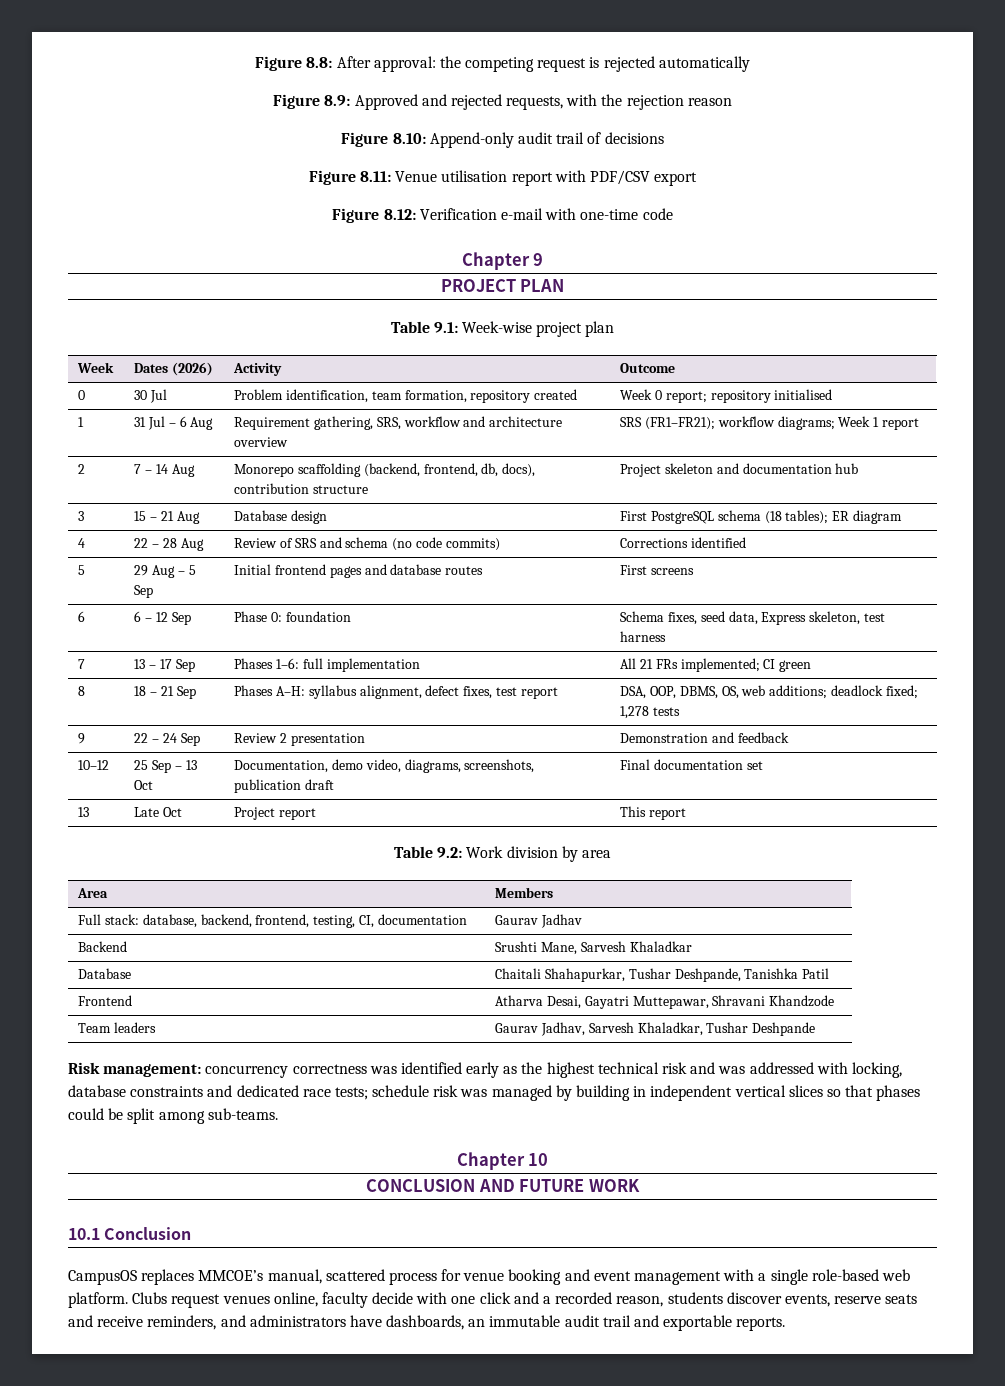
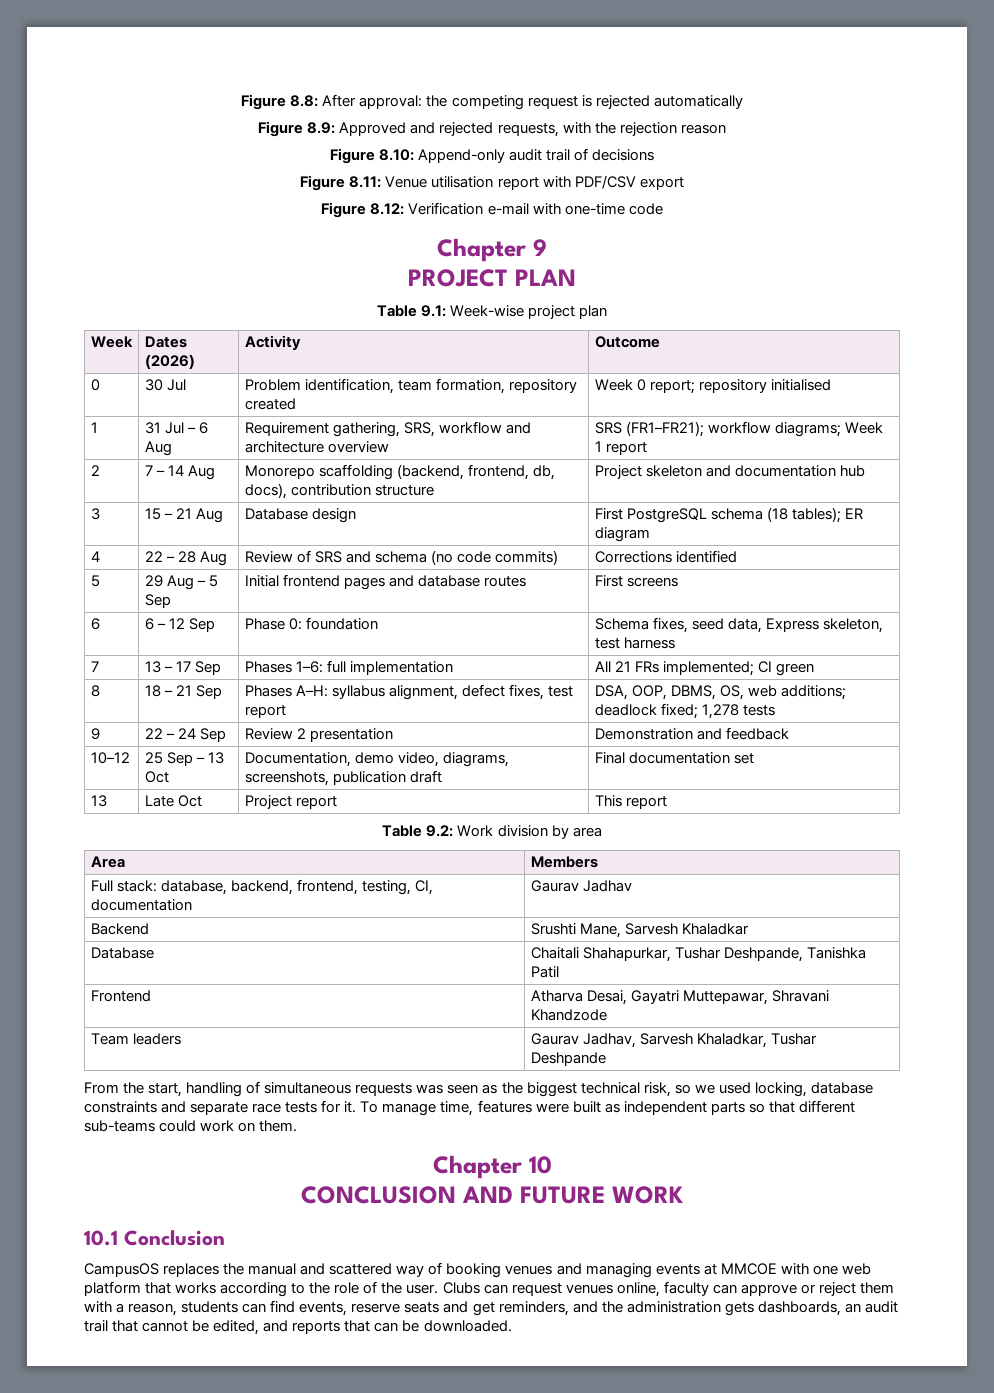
[68,1062,902,1078] [68,1085,921,1101] [68,1108,278,1124] Risk management: concurrency correctness was identified early as the highest technical risk and was addressed with locking, database constraints and dedicated race tests; schedule risk was managed by building in independent vertical slices so that phases could be split among sub-teams. -> [84,1081,873,1097] [84,1100,855,1116] [84,1120,298,1132] From the start, handling of simultaneous requests was seen as the biggest technical risk, so we used locking, database constraints and separate race tests for it. To manage time, features were built as independent parts so that different sub-teams could work on them.
[198,1269,910,1285] [68,1292,782,1308] MMCOE’s manual, scattered process for venue booking and event management with a single role-based web platform. Clubs request venues online, faculty decide with one click and a recorded reason, students discover -> [223,1262,871,1278] [84,1281,894,1297] [84,1300,296,1316] the manual and scattered way of booking venues and managing events at MMCOE with one web platform that works according to the role of the user. Clubs can request venues online, faculty can approve or reject them with a reason, students can find
[97,1316,144,1327] receive -> [472,1302,495,1316] get
[249,1315,382,1327] administrators have -> [601,1301,754,1316] the administration gets
[489,1315,786,1331] immutable audit trail and exportable reports. -> [864,1301,898,1313] [84,1320,512,1335] audit trail that cannot be edited, and reports that can be downloaded.

